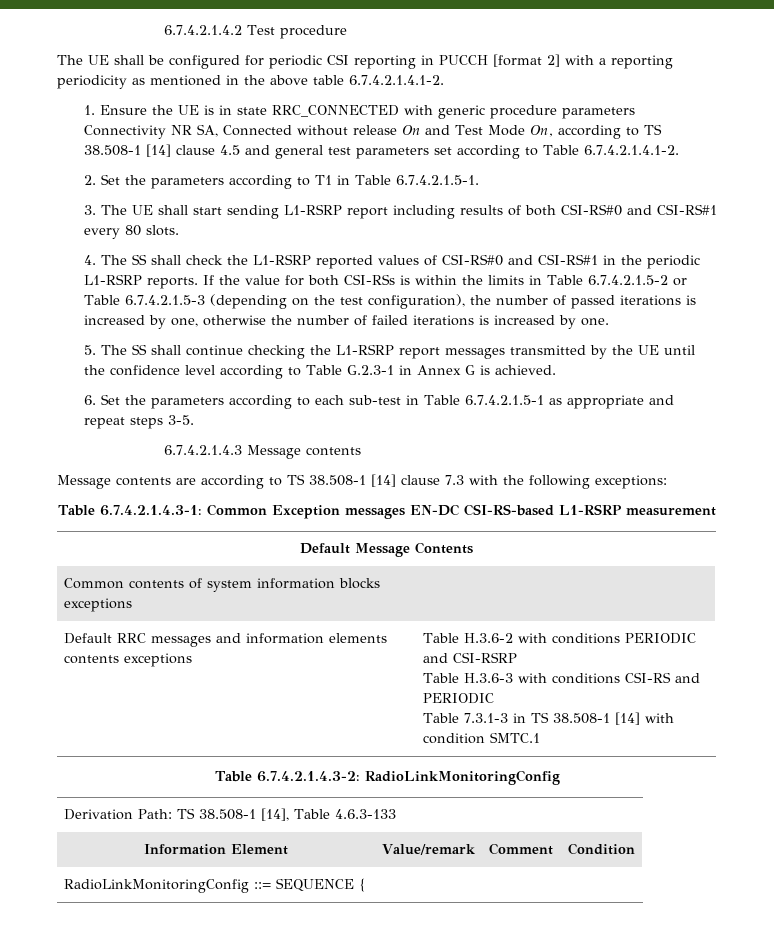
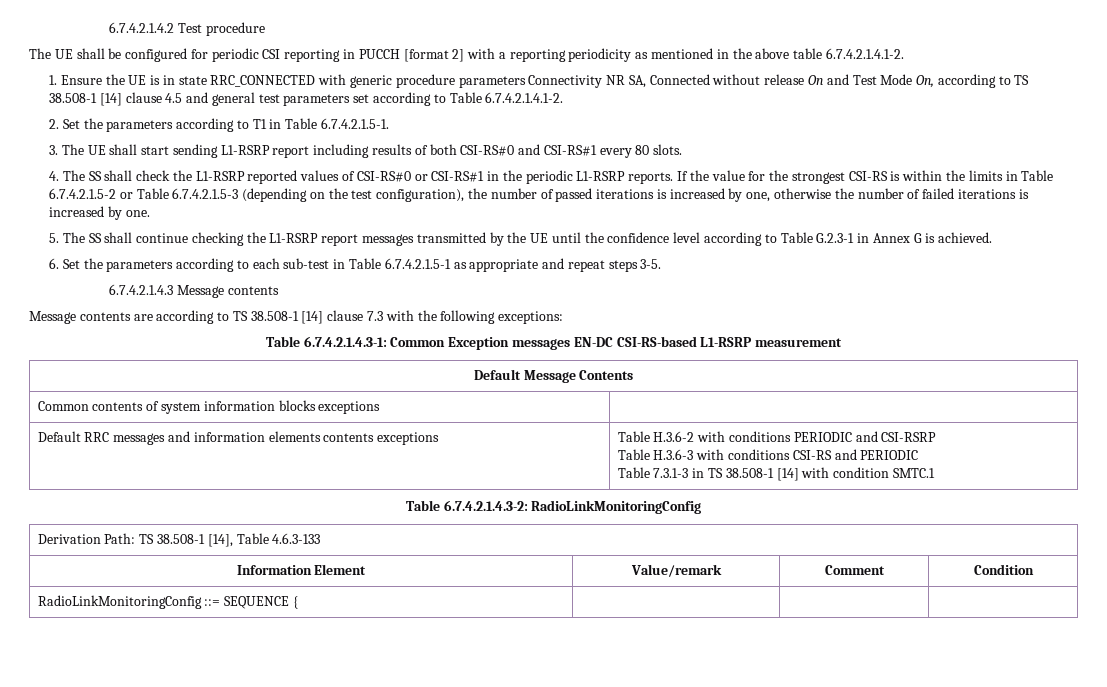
[507,255,533,265] and -> [414,174,428,181] or
[307,274,395,286] both CSI-RSs -> [769,170,888,184] the strongest CSI-RS

